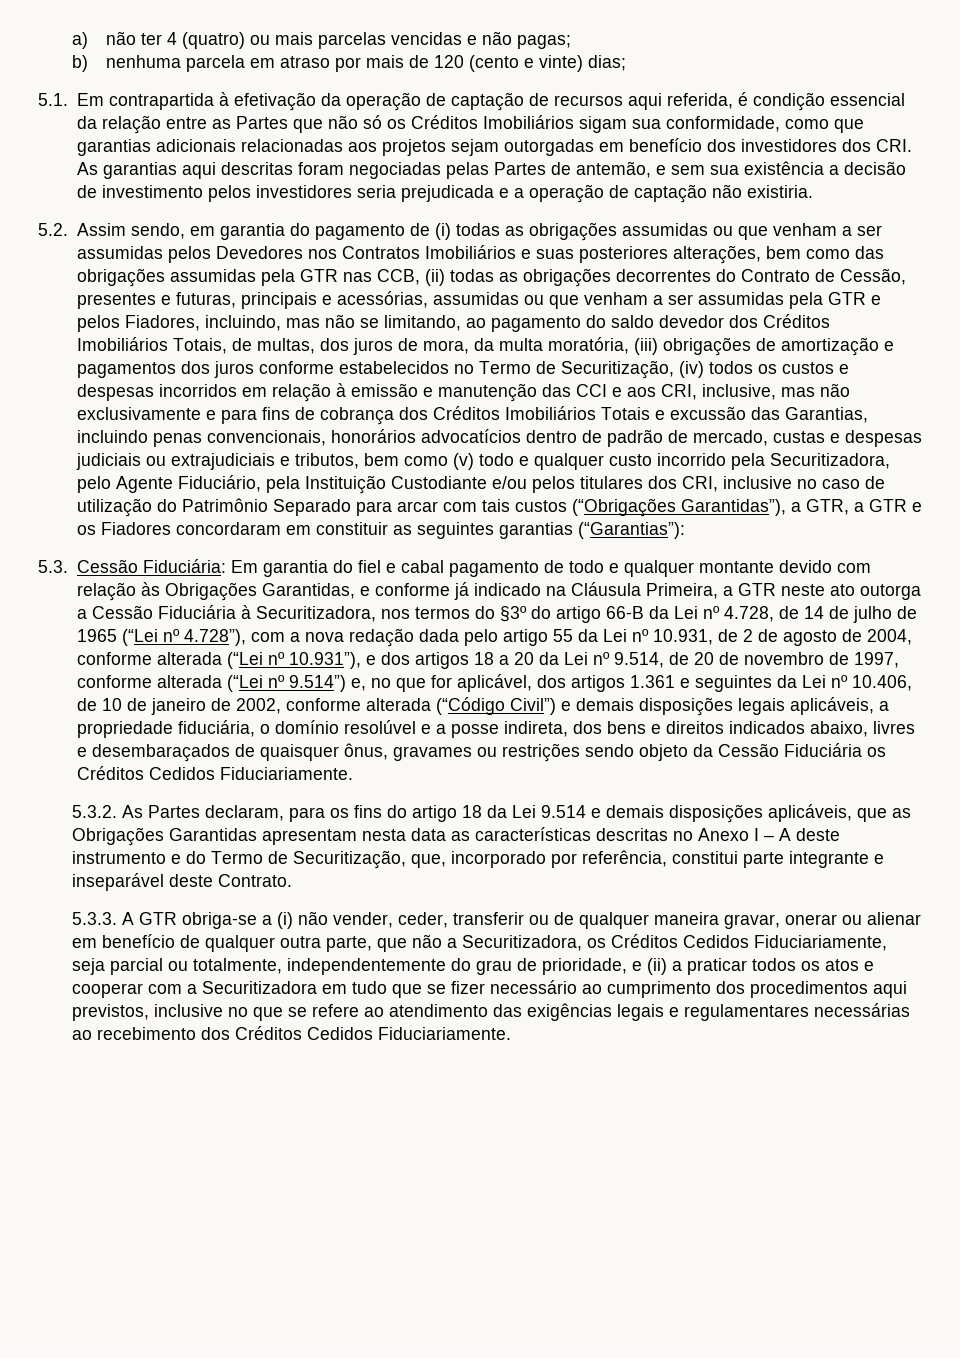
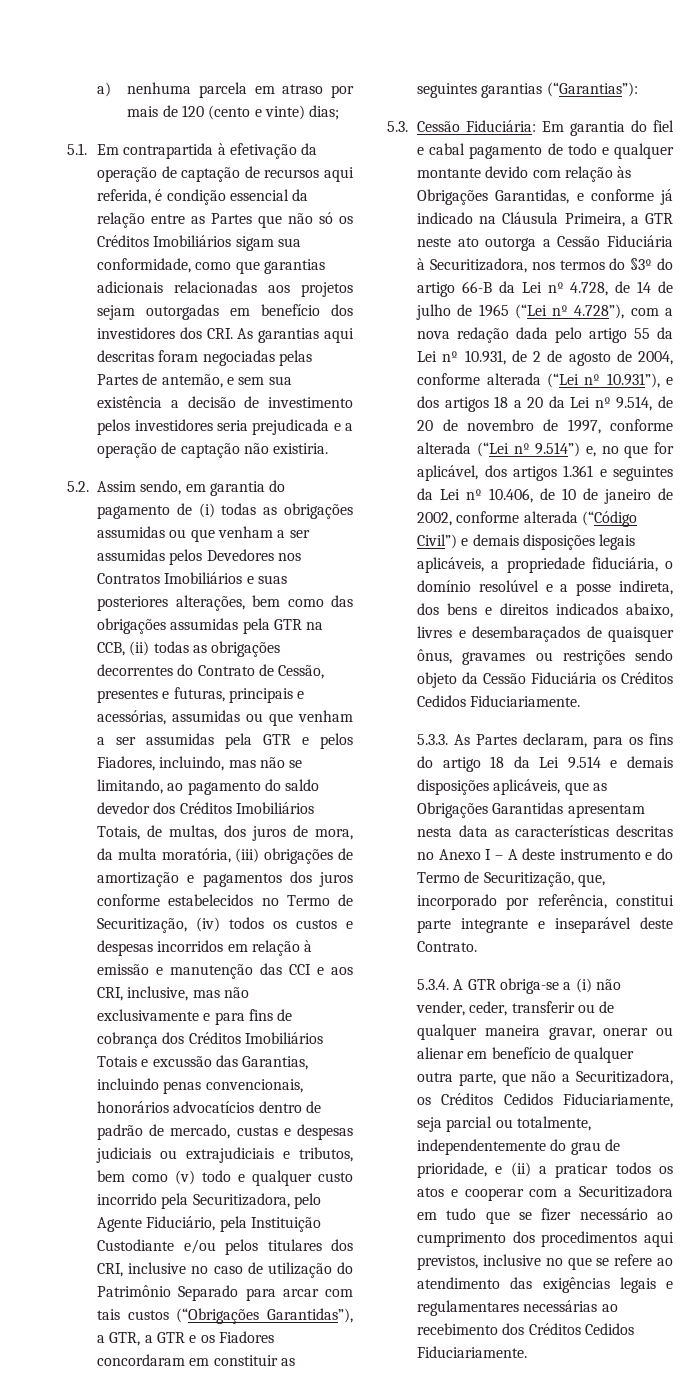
[105,31,571,49] [71,55,88,72] não ter 4 (quatro) ou mais parcelas vencidas e não pagas; // b) -> (112, 89) none
[342,272,372,282] nas -> [306,622,324,630] na
[71,805,117,818] 5.3.2. -> [417,734,449,745] 5.3.3.
[71,912,117,925] 5.3.3. -> [417,979,450,990] 5.3.4.

